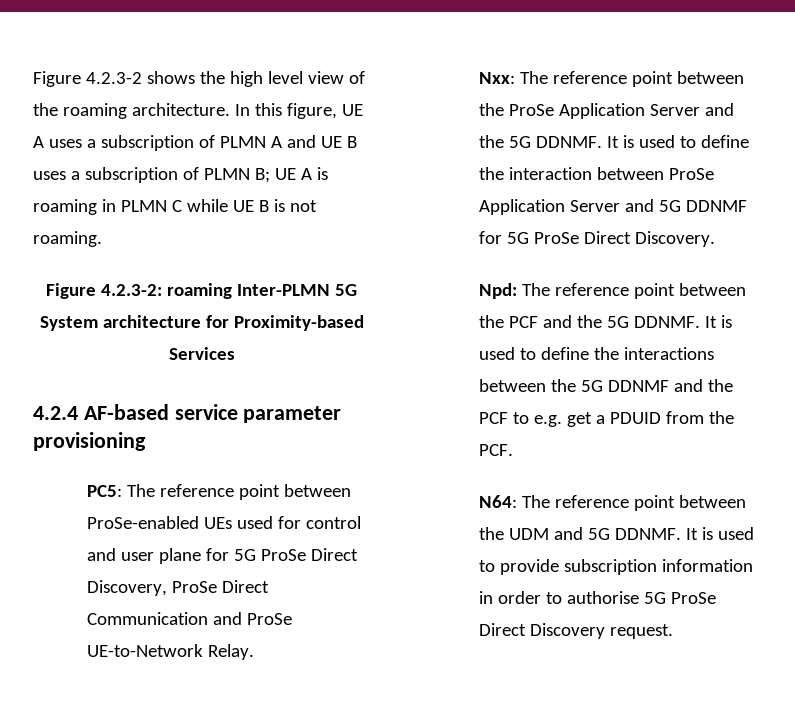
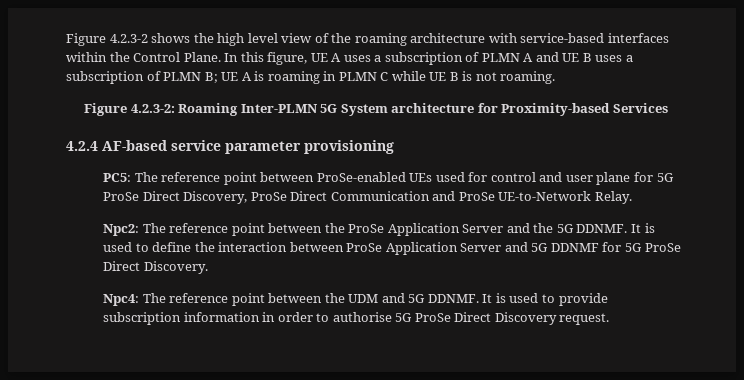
[131,103,230,116] architecture. -> [410,33,669,43] [66,52,221,62] architecture with service-based interfaces within the Control Plane.
[167,283,232,299] roaming -> [178,103,239,116] Roaming
[478,72,515,84] Nxx: -> [103,224,140,236] Npc2:
[478,283,746,299] [478,315,732,328] [478,347,714,360] [478,379,733,392] [478,411,734,427] [478,444,513,456] [478,495,517,508] Npd: The reference point between the PCF and the 5G DDNMF. It is used to define the interactions between the 5G DDNMF and the PCF to e.g. get a PDUID from the PCF. // N64: -> [103,294,140,306] Npc4:

